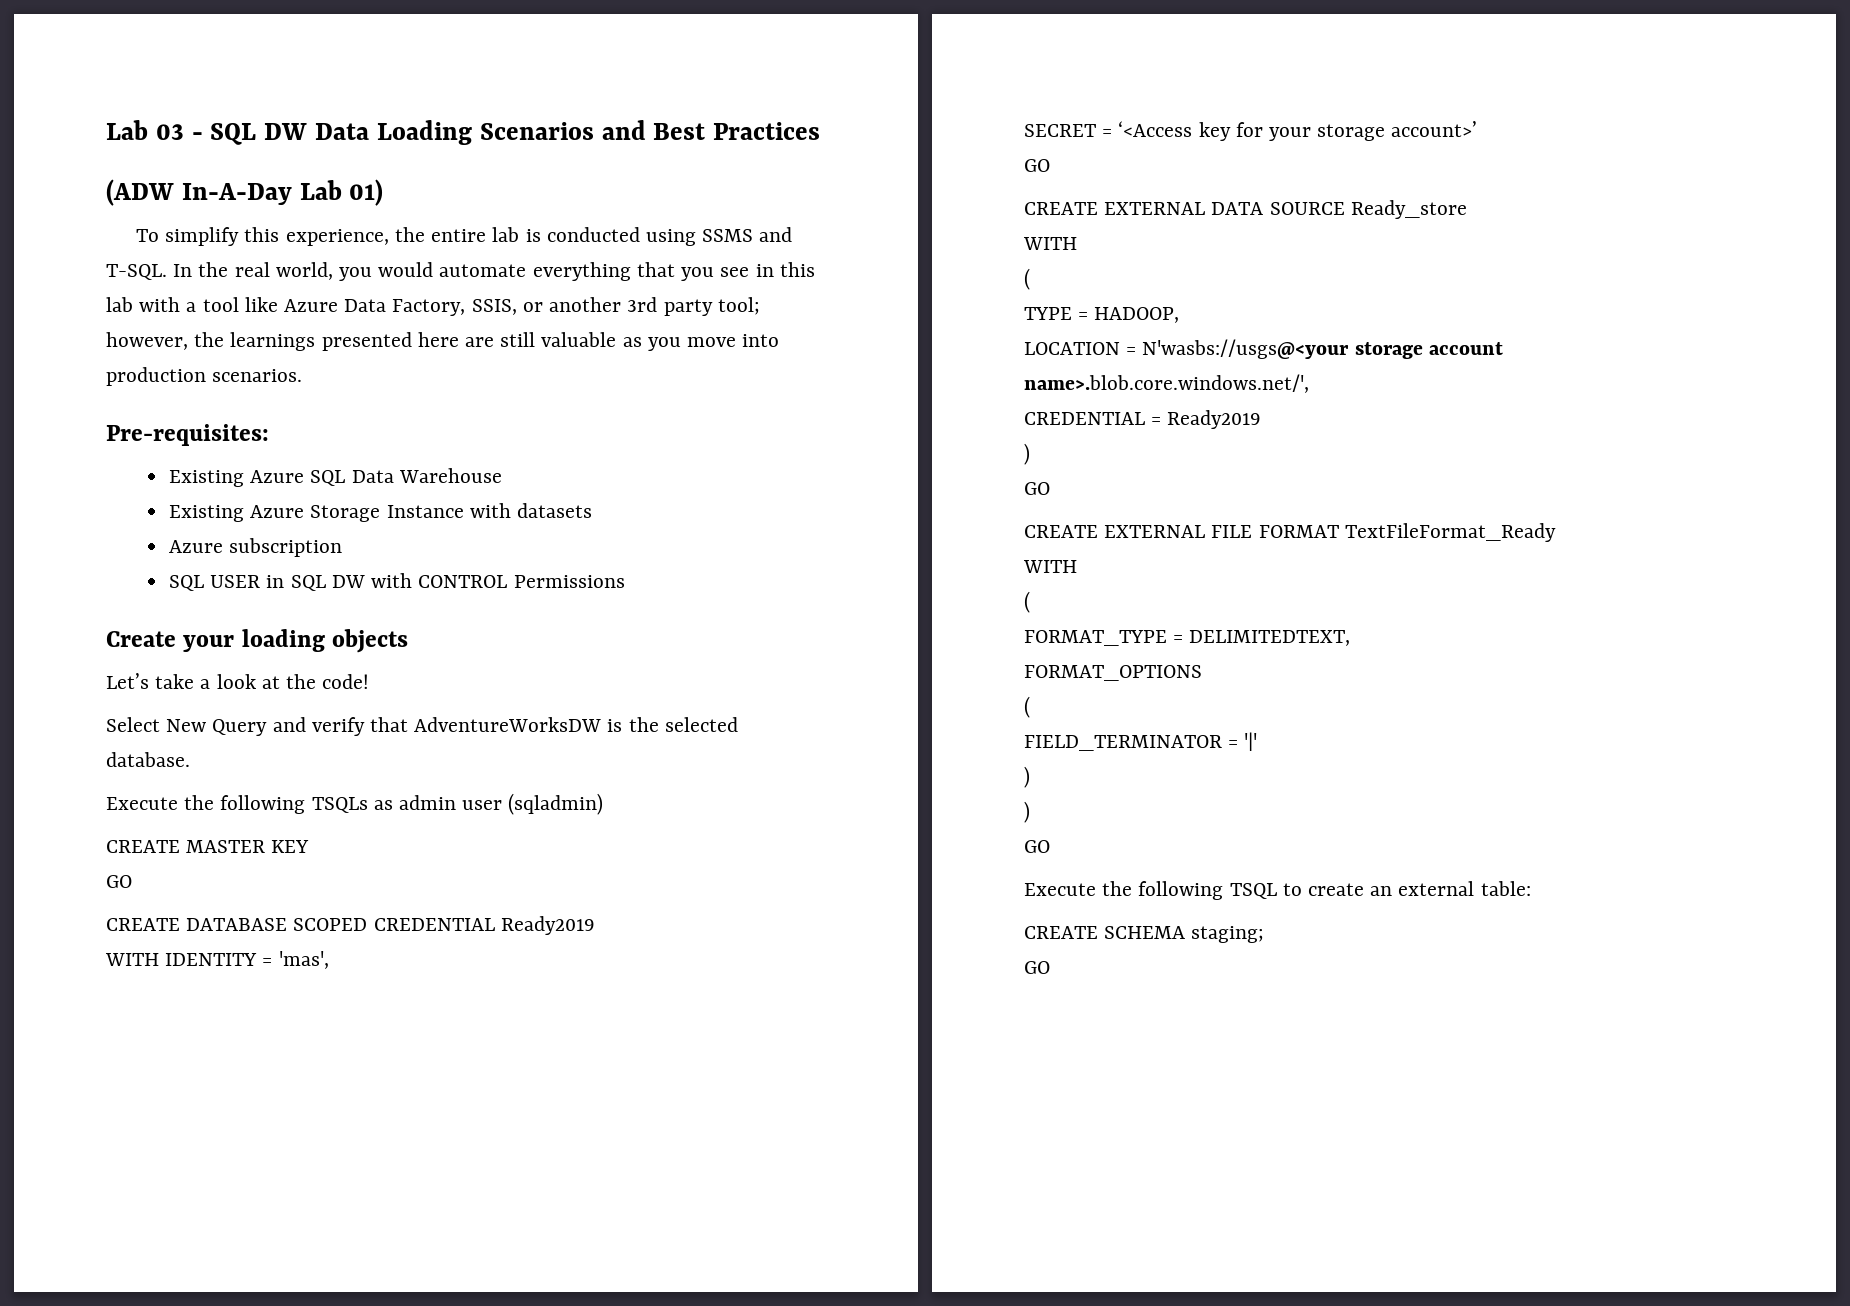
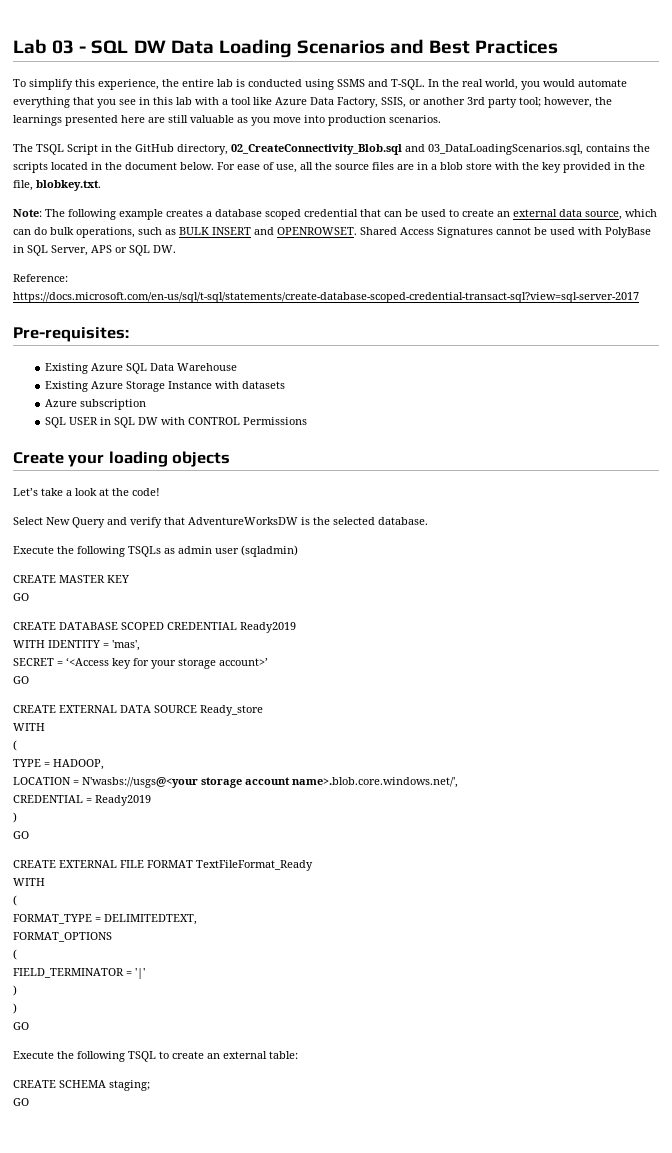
[106,179,384,206] // (ADW In-A-Day Lab 01) -> (559, 47) none
(303, 375) none -> [13,144,650,155] [13,162,645,173] [13,180,101,191] [13,209,657,220] [13,227,651,238] [13,245,176,256] [13,274,68,282] [13,292,639,303] // The TSQL Script in the GitHub directory, 02_CreateConnectivity_Blob.sql and 03_DataLoadingScenarios.sql, contains the scripts located in the document below. For ease of use, all the source files are in a blob store with the key provided in the file, blobkey.txt. // Note: The following example creates a database scoped credential that can be used to create an external data source, which can do bulk operations, such as BULK INSERT and OPENROWSET. Shared Access Signatures cannot be used with PolyBase in SQL Server, APS or SQL DW. // Reference: https://docs.microsoft.com/en-us/sql/t-sql/statements/create-database-scoped-credential-transact-sql?view=sql-server-2017

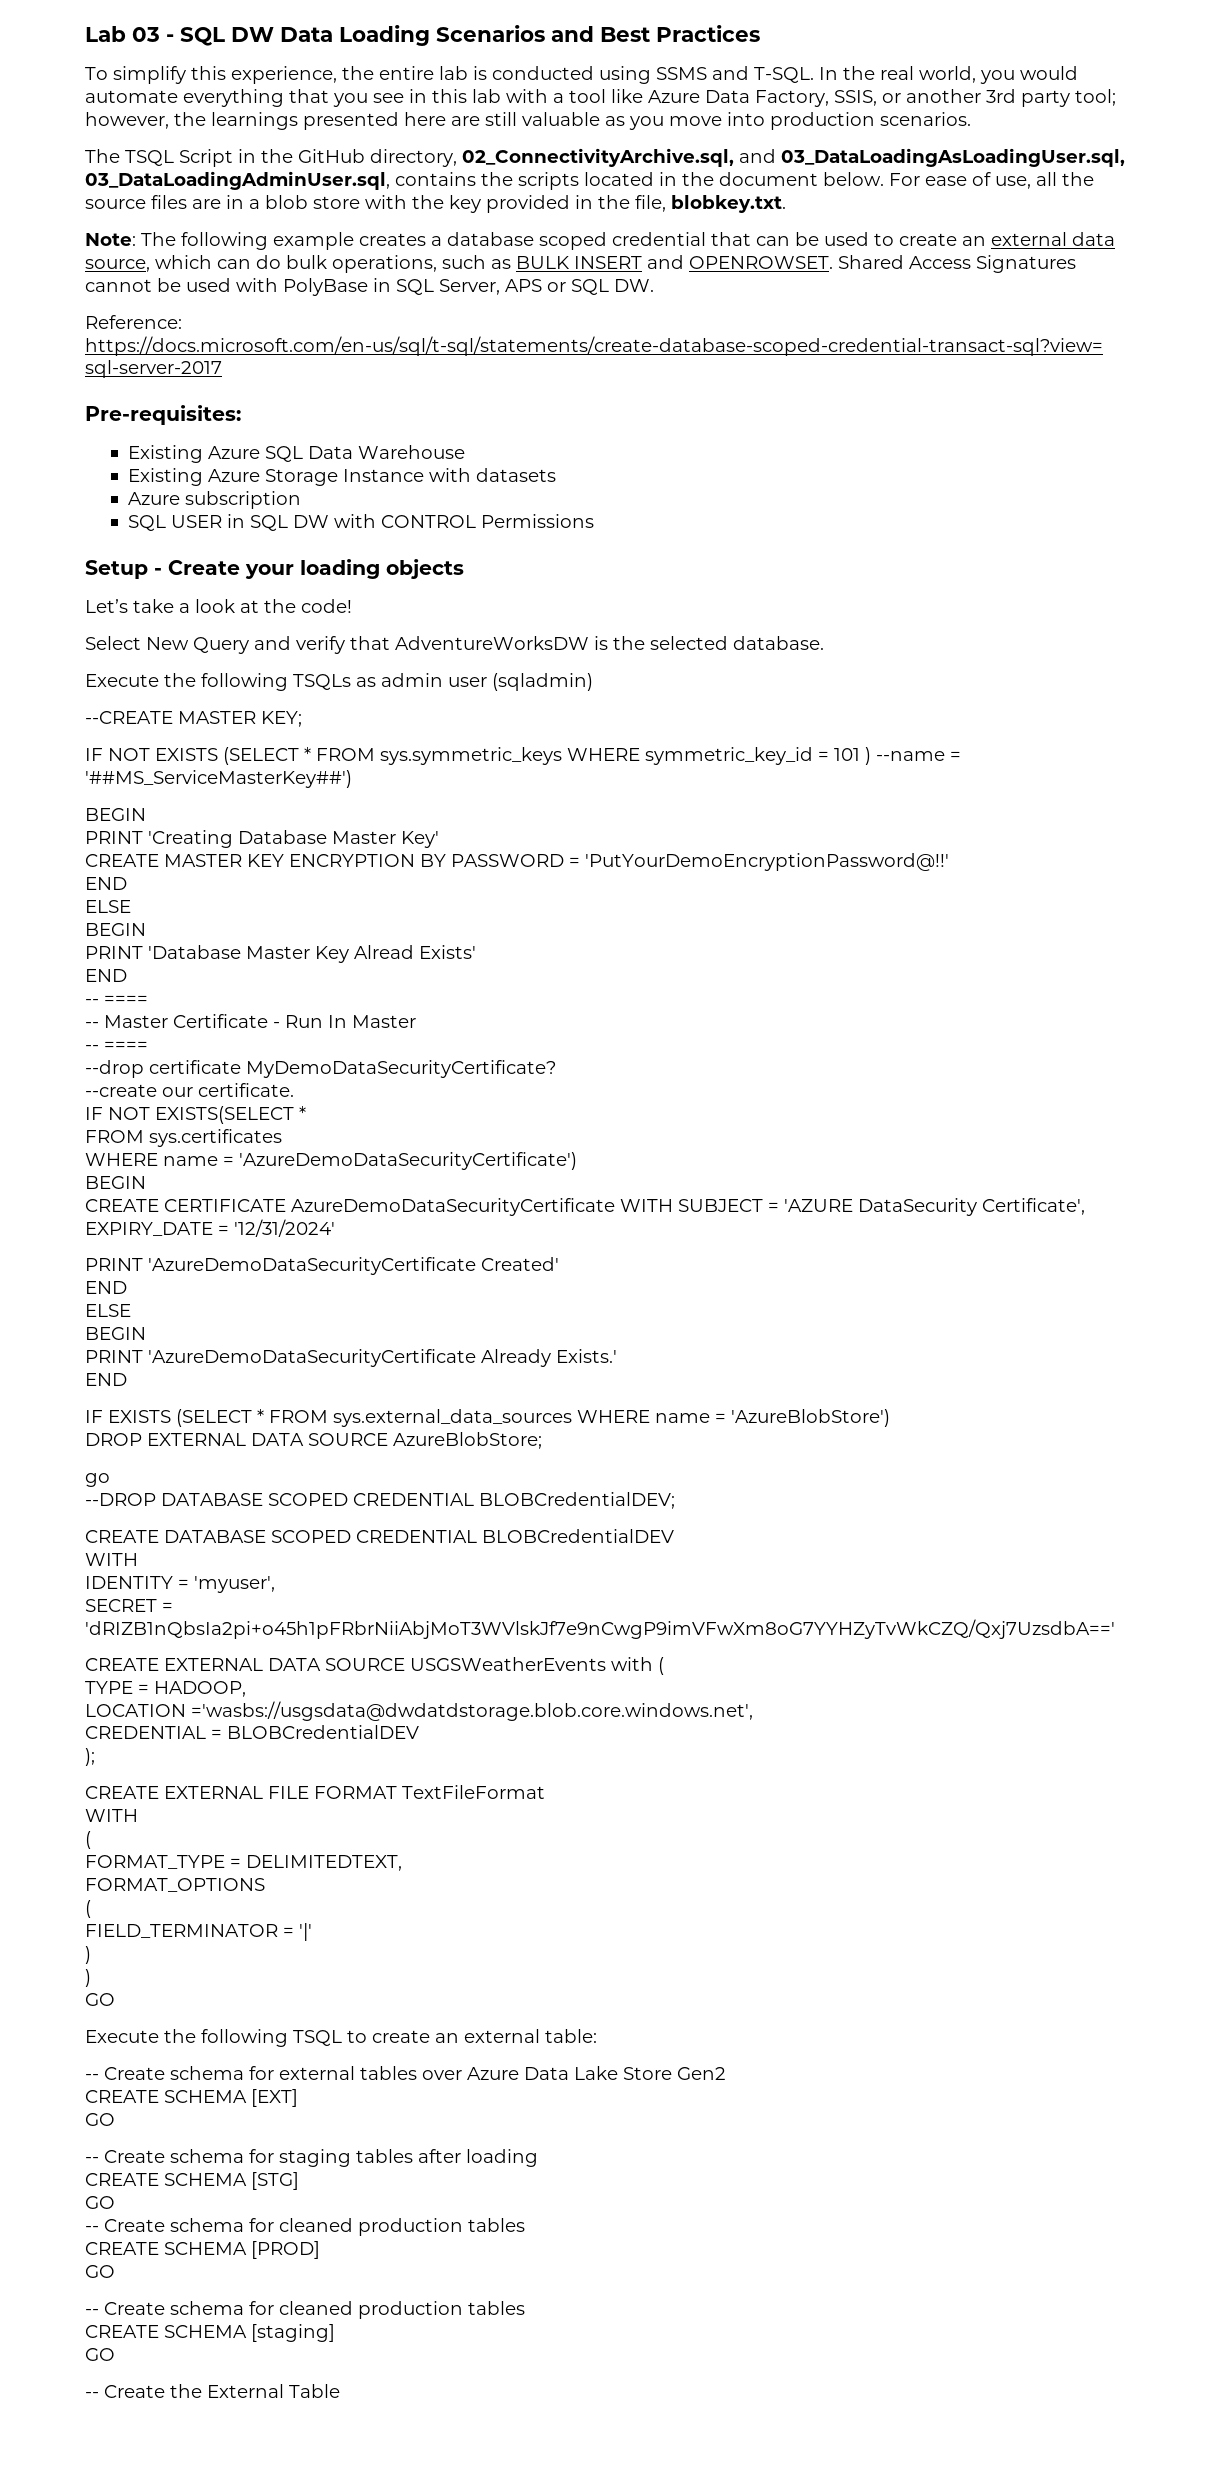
[231,144,583,155] 02_CreateConnectivity_Blob.sql and 03_DataLoadingScenarios.sql, -> [462,148,1125,167] [85,171,390,190] 02_ConnectivityArchive.sql, and 03_DataLoadingAsLoadingUser.sql, 03_DataLoadingAdminUser.sql,
(307, 421) none -> [85,560,162,579] Setup -
[13,575,129,583] [13,593,29,601] CREATE MASTER KEY // GO -> [85,711,302,727] [85,747,961,765] [85,770,352,788] [85,808,146,821] [85,830,439,848] [85,853,949,871] [85,877,127,890] [85,900,131,913] [85,923,146,936] [85,945,476,963] [85,969,127,982] [85,995,148,1005] [85,1014,416,1028] [85,1041,148,1051] [85,1060,556,1078] [85,1083,294,1097] [85,1106,306,1124] [85,1129,282,1147] [85,1152,577,1170] [85,1176,146,1189] [85,1198,1085,1216] [85,1219,335,1237] [85,1257,559,1275] [85,1281,127,1294] [85,1304,131,1317] [85,1327,146,1340] [85,1349,617,1367] [85,1373,127,1386] [85,1409,890,1427] [85,1432,542,1449] [85,1473,110,1487] [85,1492,675,1509] --CREATE MASTER KEY; // IF NOT EXISTS (SELECT * FROM sys.symmetric_keys WHERE symmetric_key_id = 101 ) --name = '##MS_ServiceMasterKey##') // BEGIN // PRINT 'Creating Database Master Key' // CREATE MASTER KEY ENCRYPTION BY PASSWORD = 'PutYourDemoEncryptionPassword@!!' // END // ELSE // BEGIN // PRINT 'Database Master Key Alread Exists' // END // -- ==== // -- Master Certificate - Run In Master // -- ==== // --drop certificate MyDemoDataSecurityCertificate? // --create our certificate. // IF NOT EXISTS(SELECT * // FROM sys.certificates // WHERE name = 'AzureDemoDataSecurityCertificate') // BEGIN // CREATE CERTIFICATE AzureDemoDataSecurityCertificate WITH SUBJECT = 'AZURE DataSecurity Certificate', EXPIRY_DATE = '12/31/2024' // PRINT 'AzureDemoDataSecurityCertificate Created' // END // ELSE // BEGIN // PRINT 'AzureDemoDataSecurityCertificate Already Exists.' // END // IF EXISTS (SELECT * FROM sys.external_data_sources WHERE name = 'AzureBlobStore') // DROP EXTERNAL DATA SOURCE AzureBlobStore; // go // --DROP DATABASE SCOPED CREDENTIAL BLOBCredentialDEV;
[240,622,296,633] [13,640,45,648] Ready2019 // WITH -> [482,1529,674,1543] [85,1553,138,1566] BLOBCredentialDEV // WITH //
[112,640,140,651] 'mas', -> [194,1576,275,1593] 'myuser',
[66,657,268,669] [13,676,29,684] ‘<Access key for your storage account>’ // GO -> [85,1619,1115,1639] 'dRIZB1nQbsIa2pi+o45h1pFRbrNiiAbjMoT3WVlskJf7e9nCwgP9imVFwXm8oG7YYHZyTvWkCZQ/Qxj7UzsdbA=='
[200,705,263,716] [13,723,45,731] Ready_store // WITH // -> [410,1657,653,1671] USGSWeatherEvents with
[73,777,458,788] = N'wasbs://usgs@<your storage account name>.blob.core.windows.net/', -> [191,1701,753,1721] ='wasbs://usgsdata@dwdatdstorage.blob.core.windows.net',
[95,795,151,806] [13,812,17,823] [13,831,29,839] Ready2019 // ) // GO -> [227,1725,419,1739] [85,1748,95,1766] BLOBCredentialDEV // );
[196,860,313,871] TextFileFormat_Ready -> [402,1785,545,1799] TextFileFormat
[13,1080,150,1091] [13,1098,29,1106] // CREATE SCHEMA staging; // GO -> [85,2066,726,2080] [85,2089,298,2107] [85,2113,115,2126] [85,2149,538,2167] [85,2172,299,2190] [85,2196,115,2209] [85,2218,525,2236] [85,2241,320,2259] [85,2265,115,2278] [85,2301,525,2319] [85,2324,335,2342] [85,2348,115,2361] [85,2384,340,2398] // -- Create schema for external tables over Azure Data Lake Store Gen2 // CREATE SCHEMA [EXT] // GO // -- Create schema for staging tables after loading // CREATE SCHEMA [STG] // GO // -- Create schema for cleaned production tables // CREATE SCHEMA [PROD] // GO // -- Create schema for cleaned production tables // CREATE SCHEMA [staging] // GO // -- Create the External Table

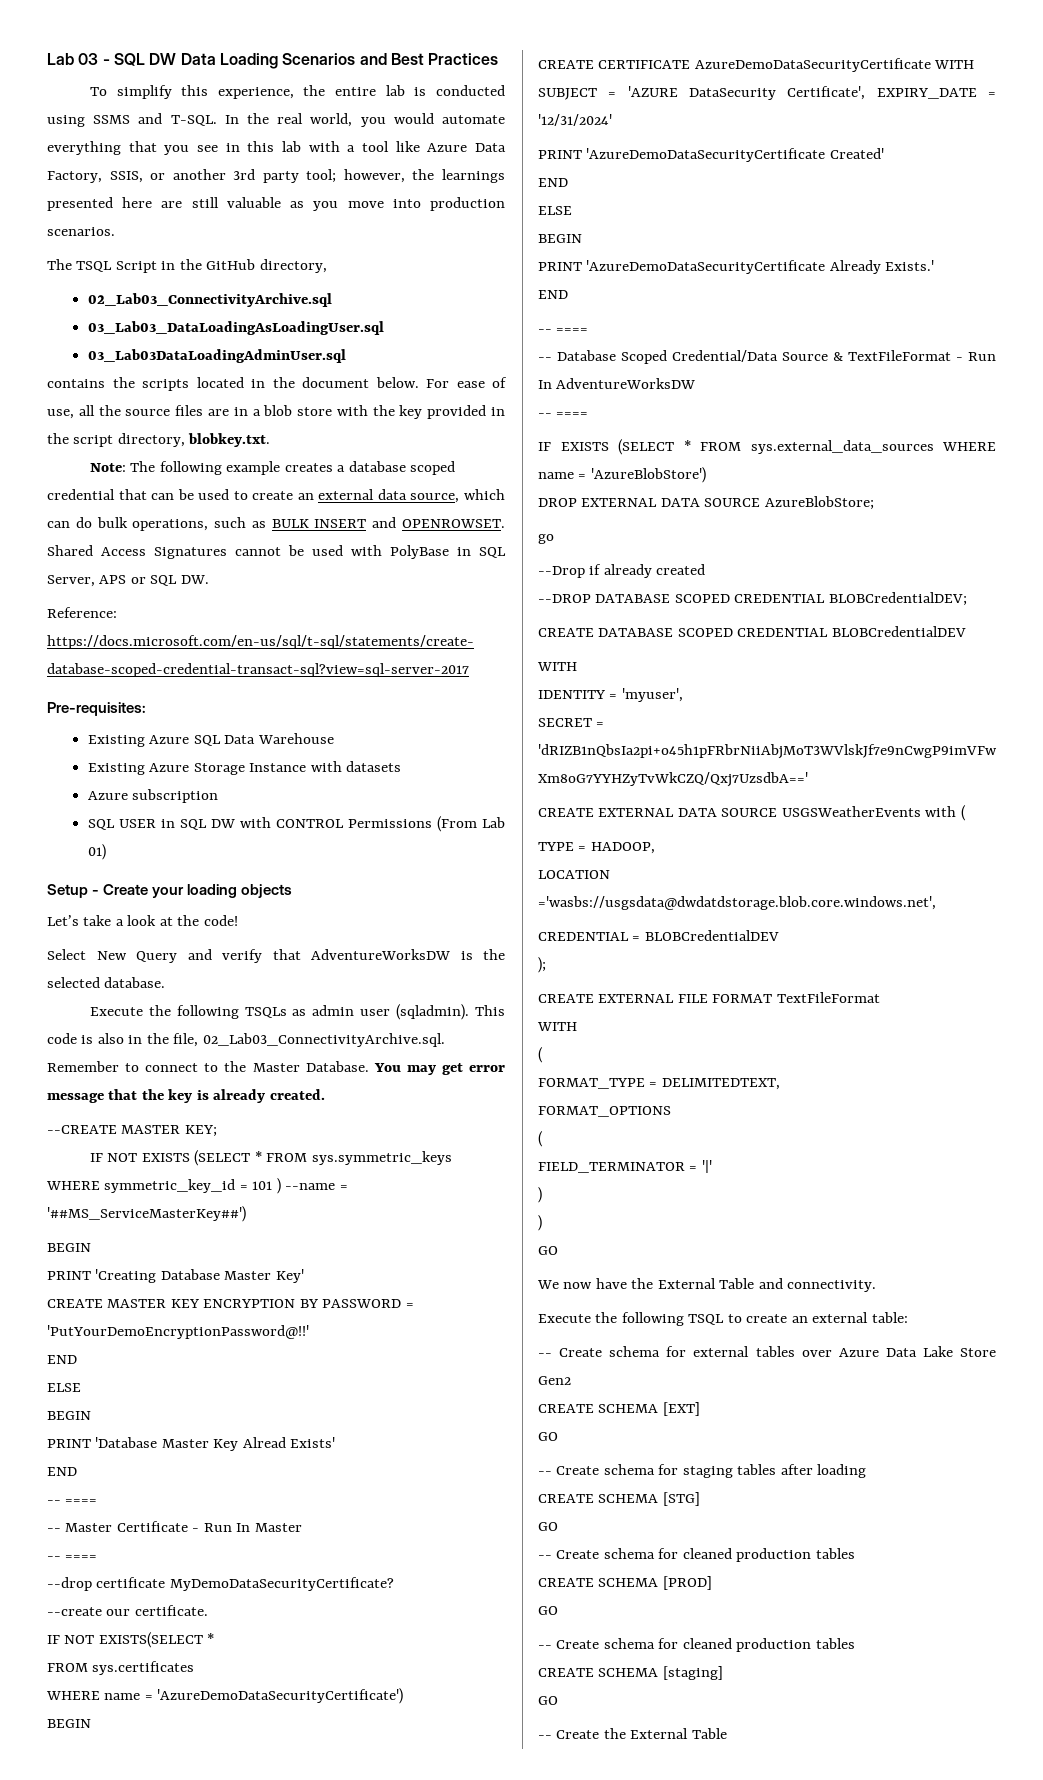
[462,148,1125,167] [85,171,390,190] 02_ConnectivityArchive.sql, and 03_DataLoadingAsLoadingUser.sql, 03_DataLoadingAdminUser.sql, -> [87,293,332,307] [87,321,384,335] [87,349,346,363] // 02_Lab03_ConnectivityArchive.sql // 03_Lab03_DataLoadingAsLoadingUser.sql // 03_Lab03DataLoadingAdminUser.sql //
[635,195,666,212] file, -> [73,433,185,447] script directory,
(594, 521) none -> [436,816,506,832] [87,844,106,860] (From Lab 01)
[492,673,593,691] (sqladmin) -> [396,1004,505,1020] [47,1033,445,1047] [47,1061,506,1075] [47,1089,325,1103] (sqladmin). This code is also in the file, 02_Lab03_ConnectivityArchive.sql. Remember to connect to the Master Database. You may get error message that the key is already created.
(127, 1379) none -> [538,328,589,333] [538,350,996,364] [538,378,696,389] [538,412,589,417] // -- ==== // -- Database Scoped Credential/Data Source & TextFileFormat - Run In AdventureWorksDW // -- ====
(110, 1480) none -> [538,564,706,578] // --Drop if already created
(115, 1999) none -> [537,1278,877,1292] // We now have the External Table and connectivity.

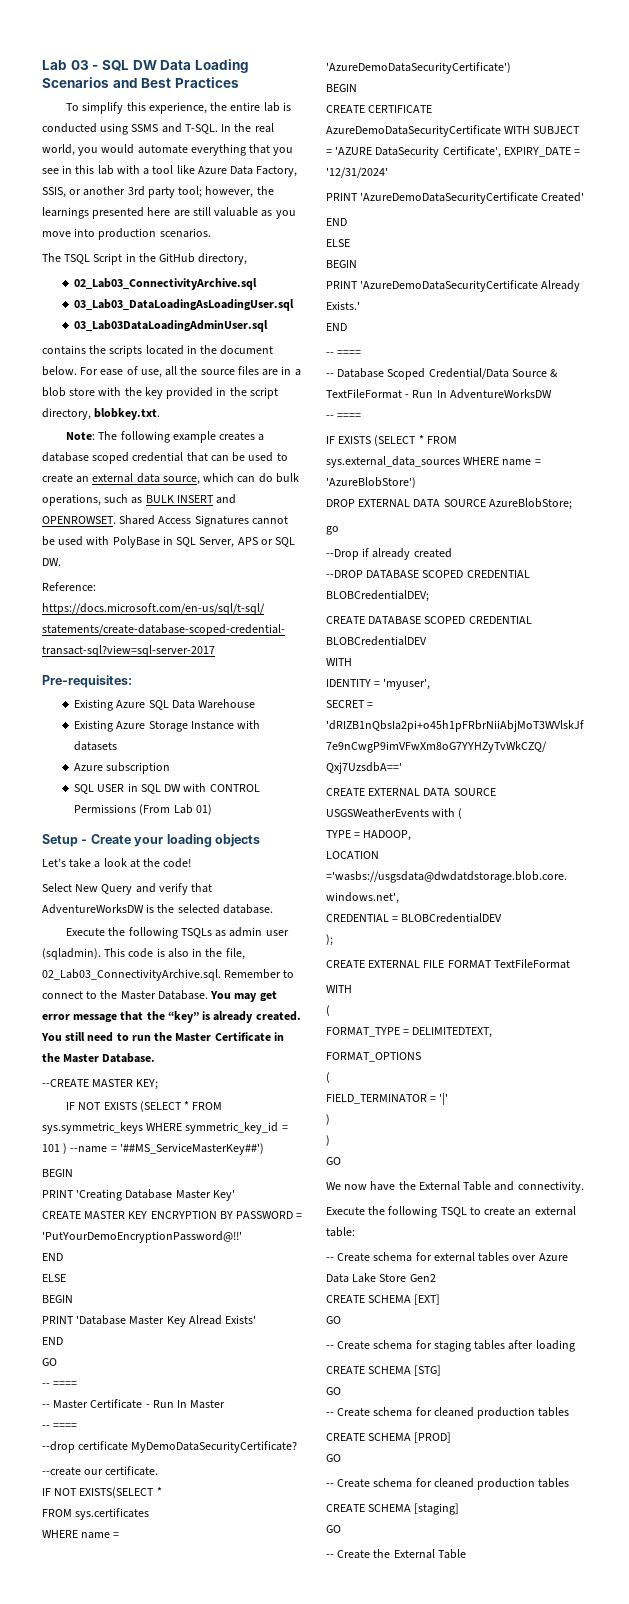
[168,1089,193,1103] key -> [167,1011,199,1023] “key”
(325, 1094) none -> [41,1032,284,1042] [42,1053,156,1063] You still need to run the Master Certificate in the Master Database.
(77, 1471) none -> [42,1358,57,1366] // GO

